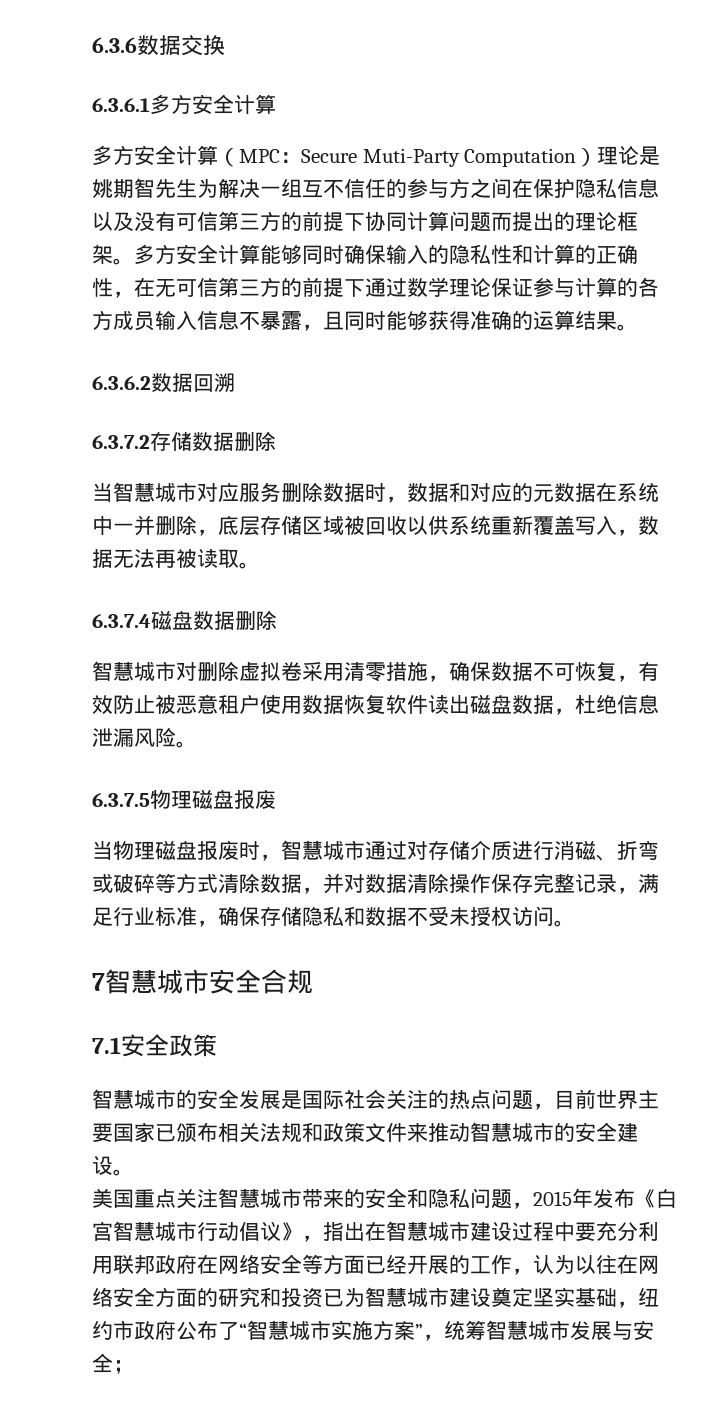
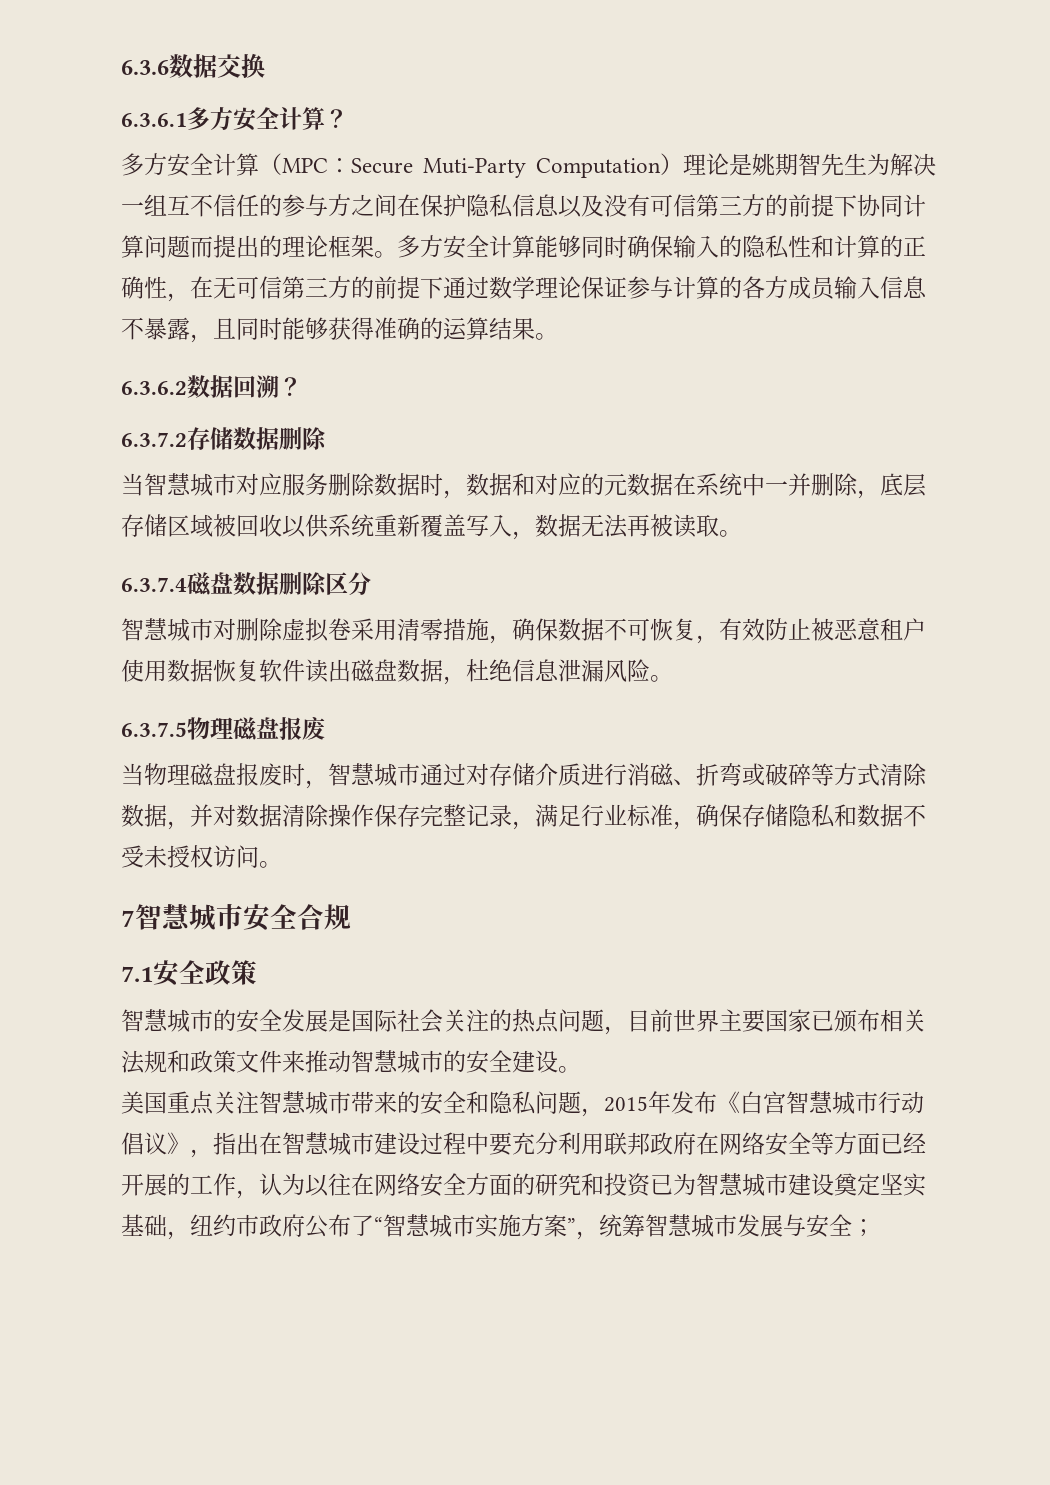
(276, 104) none -> [325,109,348,128] ？
(235, 383) none -> [279,377,302,396] ？
(277, 620) none -> [325,572,371,596] 区分

